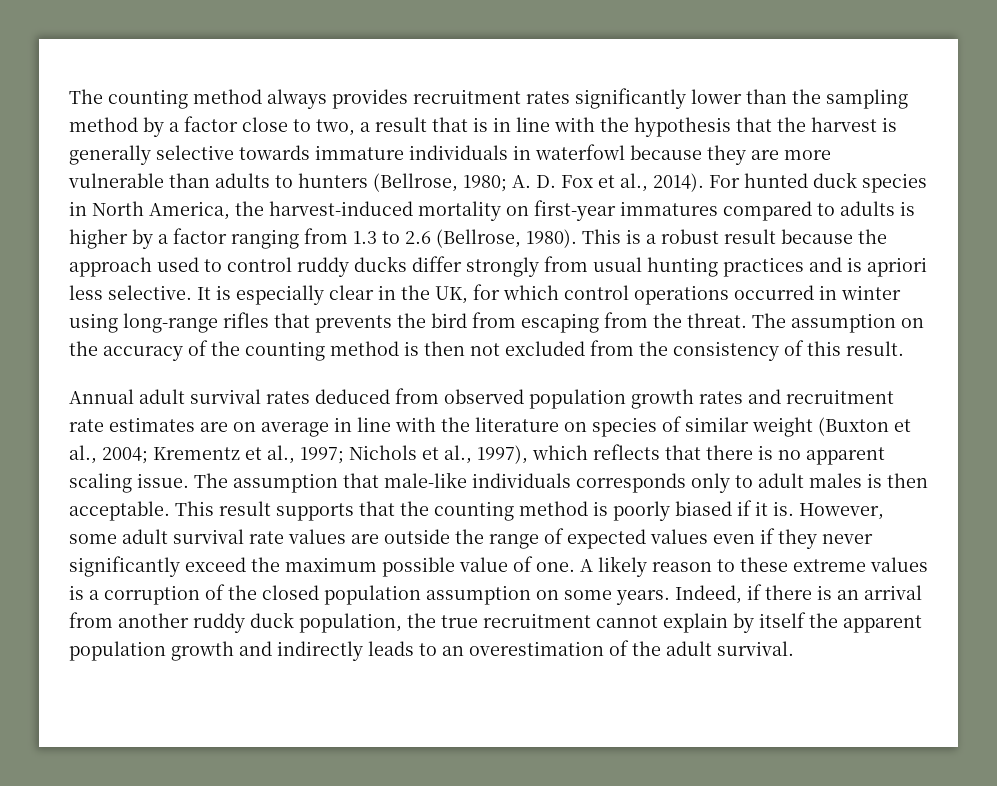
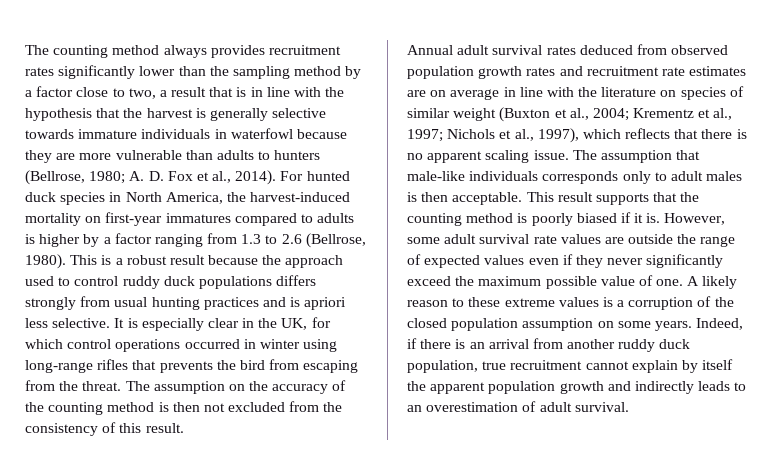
[354,256,462,272] ducks differ -> [163,275,317,289] duck populations differs
[407,613,436,628] the -> (478, 366) none
[632,641,661,656] the -> (537, 406) none

